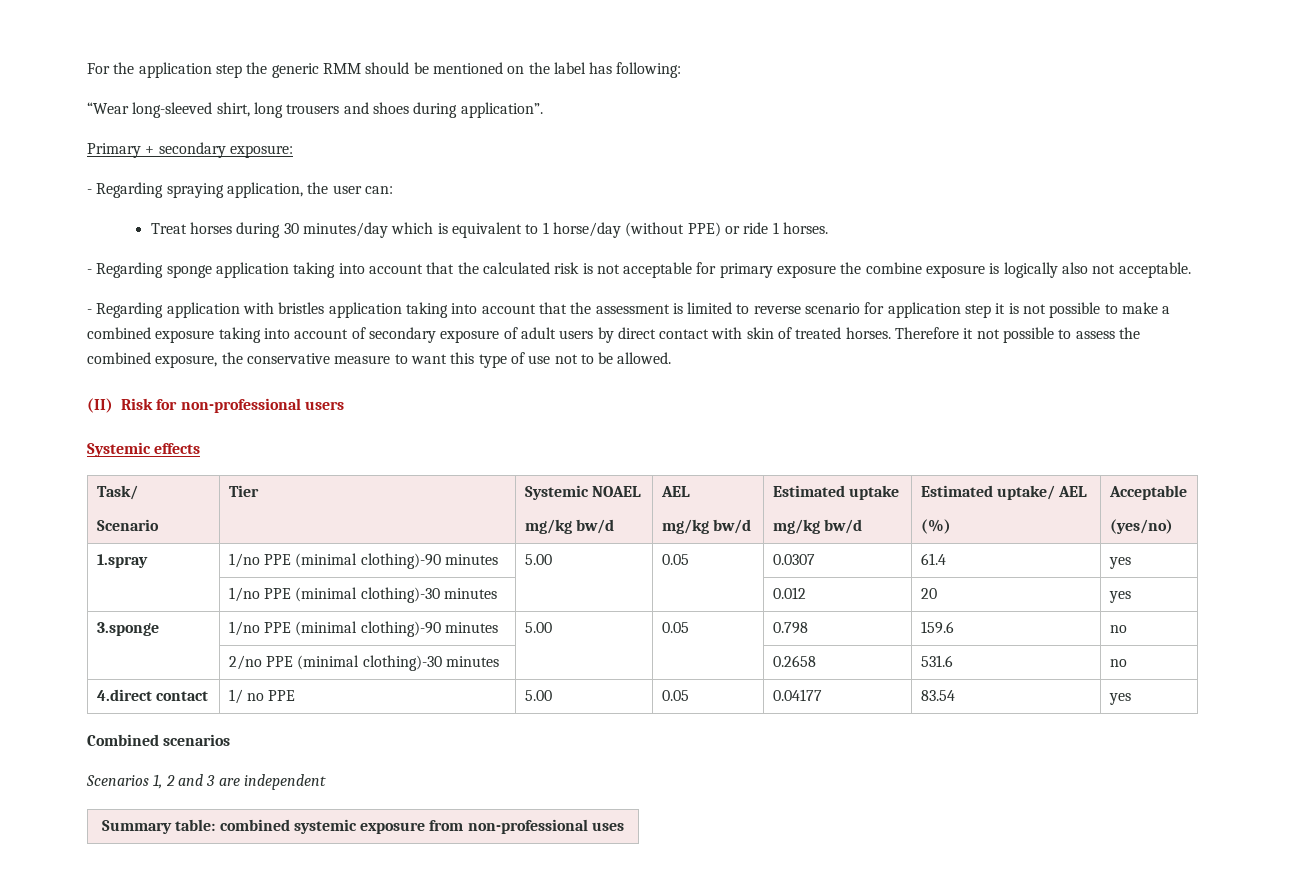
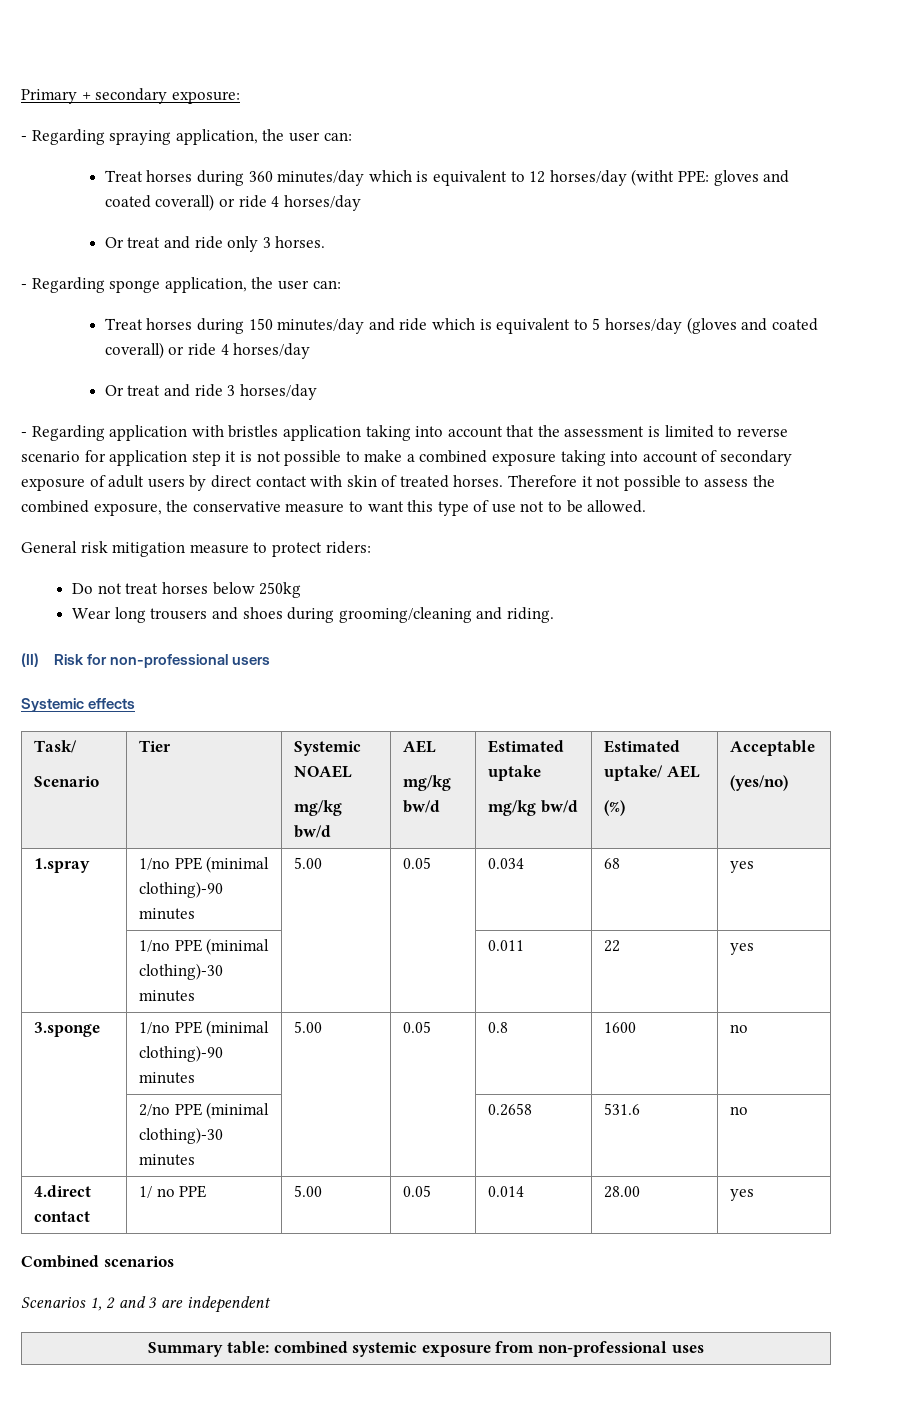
[87,62,682,78] [87,102,543,118] For the application step the generic RMM should be mentioned on the label has following: // “Wear long-sleeved shirt, long trousers and shoes during application”. // -> (21, 96) none
[283,223,299,234] 30 -> [248,171,273,182] 360
[542,222,828,238] [87,262,1191,278] 1 horse/day (without PPE) or ride 1 horses. // - Regarding sponge application taking into account that the calculated risk is not acceptable for primary exposure the combine exposure is logically also not acceptable. -> [529,169,790,186] [104,194,361,211] [104,236,326,252] [21,277,341,293] [104,317,818,334] [104,342,311,359] [104,384,317,400] 12 horses/day (witht PPE: gloves and coated coverall) or ride 4 horses/day // Or treat and ride only 3 horses. // - Regarding sponge application, the user can: // Treat horses during 150 minutes/day and ride which is equivalent to 5 horses/day (gloves and coated coverall) or ride 4 horses/day // Or treat and ride 3 horses/day
(672, 358) none -> [21,541,371,557] [72,582,302,598] [72,607,555,623] // General risk mitigation measure to protect riders: // Do not treat horses below 250kg // Wear long trousers and shoes during grooming/cleaning and riding.
[772,554,815,565] [920,553,946,565] 0.0307 | 61.4 -> [488,858,525,869] [604,858,621,869] 0.034 | 68
[772,587,806,599] [920,588,937,599] 0.012 | 20 -> [488,940,525,951] [604,940,621,952] 0.011 | 22
[772,622,808,634] [920,621,954,634] 0.798 | 159.6 -> [488,1022,509,1033] [604,1022,637,1033] 0.8 | 1600
[772,689,822,701] [920,690,955,701] 0.04177 | 83.54 -> [488,1186,525,1197] [604,1186,641,1198] 0.014 | 28.00

